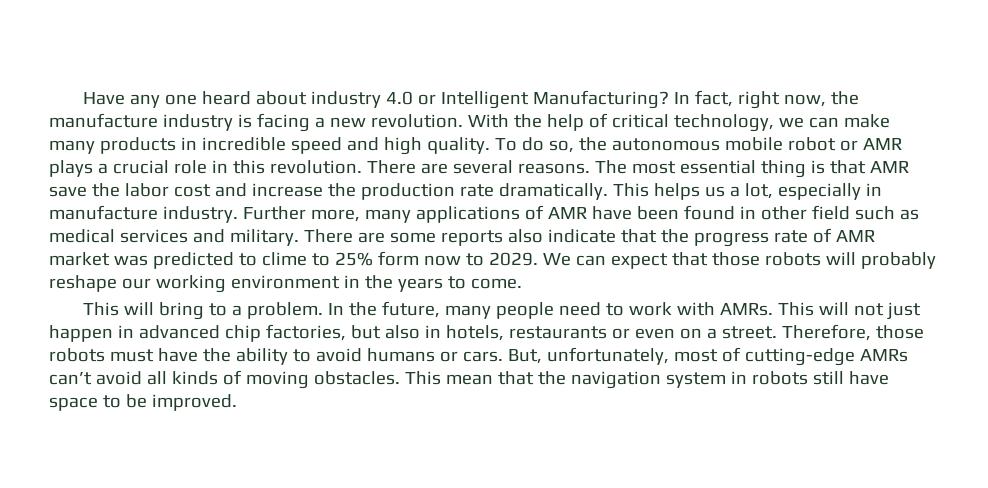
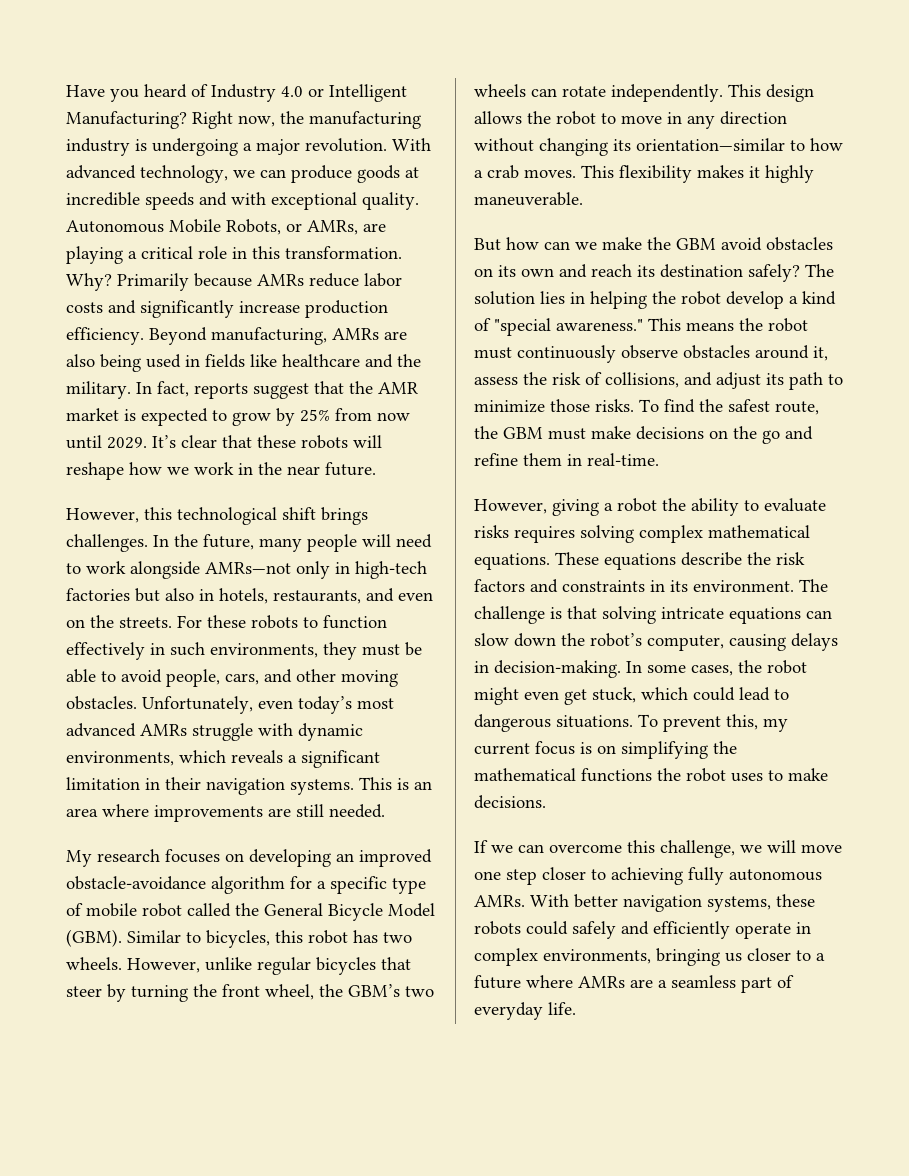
[129,91,381,108] any one heard about industry -> [110,84,276,102] you heard of Industry
[673,90,780,109] In fact, right -> [192,111,233,129] Right
[49,113,158,128] manufacture -> [309,111,421,129] manufacturing
[256,113,890,132] [49,137,902,155] [49,160,909,178] [49,183,882,200] [49,205,919,223] [49,228,875,247] [49,251,936,269] [49,275,522,293] [82,302,323,320] facing a new revolution. With the help of critical technology, we can make many products in incredible speed and high quality. To do so, the autonomous mobile robot or AMR plays a crucial role in this revolution. There are several reasons. The most essential thing is that AMR save the labor cost and increase the production rate dramatically. This helps us a lot, especially in manufacture industry. Further more, many applications of AMR have been found in other field such as medical services and military. There are some reports also indicate that the progress rate of AMR market was predicted to clime to 25% form now to 2029. We can expect that those robots will probably reshape our working environment in the years to come. // This will bring to a problem. -> [152,138,431,156] [66,165,419,183] [66,192,419,210] [66,219,386,235] [66,246,402,264] [66,273,402,291] [66,300,388,318] [66,327,407,345] [66,354,421,372] [66,381,418,399] [66,408,410,426] [66,435,382,449] [66,462,376,480] [66,507,368,525] [66,534,148,552] undergoing a major revolution. With advanced technology, we can produce goods at incredible speeds and with exceptional quality. Autonomous Mobile Robots, or AMRs, are playing a critical role in this transformation. Why? Primarily because AMRs reduce labor costs and significantly increase production efficiency. Beyond manufacturing, AMRs are also being used in fields like healthcare and the military. In fact, reports suggest that the AMR market is expected to grow by 25% from now until 2029. It’s clear that these robots will reshape how we work in the near future. // However, this technological shift brings challenges.
(554, 310) none -> [362,534,391,547] will
[676,302,921,320] [49,324,924,342] [49,347,908,366] [49,370,889,389] [49,394,237,411] with AMRs. This will not just happen in advanced chip factories, but also in hotels, restaurants or even on a street. Therefore, those robots must have the ability to avoid humans or cars. But, unfortunately, most of cutting-edge AMRs can’t avoid all kinds of moving obstacles. This mean that the navigation system in robots still have space to be improved. -> [130,561,427,579] [66,588,433,604] [66,615,387,629] [66,642,422,660] [66,669,398,687] [66,696,394,714] [66,723,363,741] [66,750,380,768] [66,777,432,795] [66,804,385,822] [66,849,432,867] [66,876,426,894] [66,903,435,921] [66,929,412,948] [66,957,411,975] [66,984,434,1002] [474,84,814,102] [474,111,787,129] [474,138,843,156] [474,165,814,183] [474,192,583,206] [474,237,833,251] [474,264,834,282] [474,291,836,309] [474,318,808,336] [474,345,828,363] [474,372,843,390] [474,399,819,415] [474,426,813,444] [474,453,659,466] [474,498,826,516] [474,525,810,543] [474,552,805,570] [474,579,828,593] [474,606,832,624] [474,633,838,651] [474,660,807,678] [474,687,789,705] [474,714,788,732] [474,741,737,759] [474,768,828,782] [474,795,546,809] [474,840,842,858] [474,867,822,885] [474,894,815,912] [474,921,811,939] [474,948,825,966] [474,975,794,993] [474,1002,576,1020] alongside AMRs—not only in high-tech factories but also in hotels, restaurants, and even on the streets. For these robots to function effectively in such environments, they must be able to avoid people, cars, and other moving obstacles. Unfortunately, even today’s most advanced AMRs struggle with dynamic environments, which reveals a significant limitation in their navigation systems. This is an area where improvements are still needed. // My research focuses on developing an improved obstacle-avoidance algorithm for a specific type of mobile robot called the General Bicycle Model (GBM). Similar to bicycles, this robot has two wheels. However, unlike regular bicycles that steer by turning the front wheel, the GBM’s two wheels can rotate independently. This design allows the robot to move in any direction without changing its orientation—similar to how a crab moves. This flexibility makes it highly maneuverable. // But how can we make the GBM avoid obstacles on its own and reach its destination safely? The solution lies in helping the robot develop a kind of "special awareness." This means the robot must continuously observe obstacles around it, assess the risk of collisions, and adjust its path to minimize those risks. To find the safest route, the GBM must make decisions on the go and refine them in real-time. // However, giving a robot the ability to evaluate risks requires solving complex mathematical equations. These equations describe the risk factors and constraints in its environment. The challenge is that solving intricate equations can slow down the robot’s computer, causing delays in decision-making. In some cases, the robot might even get stuck, which could lead to dangerous situations. To prevent this, my current focus is on simplifying the mathematical functions the robot uses to make decisions. // If we can overcome this challenge, we will move one step closer to achieving fully autonomous AMRs. With better navigation systems, these robots could safely and efficiently operate in complex environments, bringing us closer to a future where AMRs are a seamless part of everyday life.

